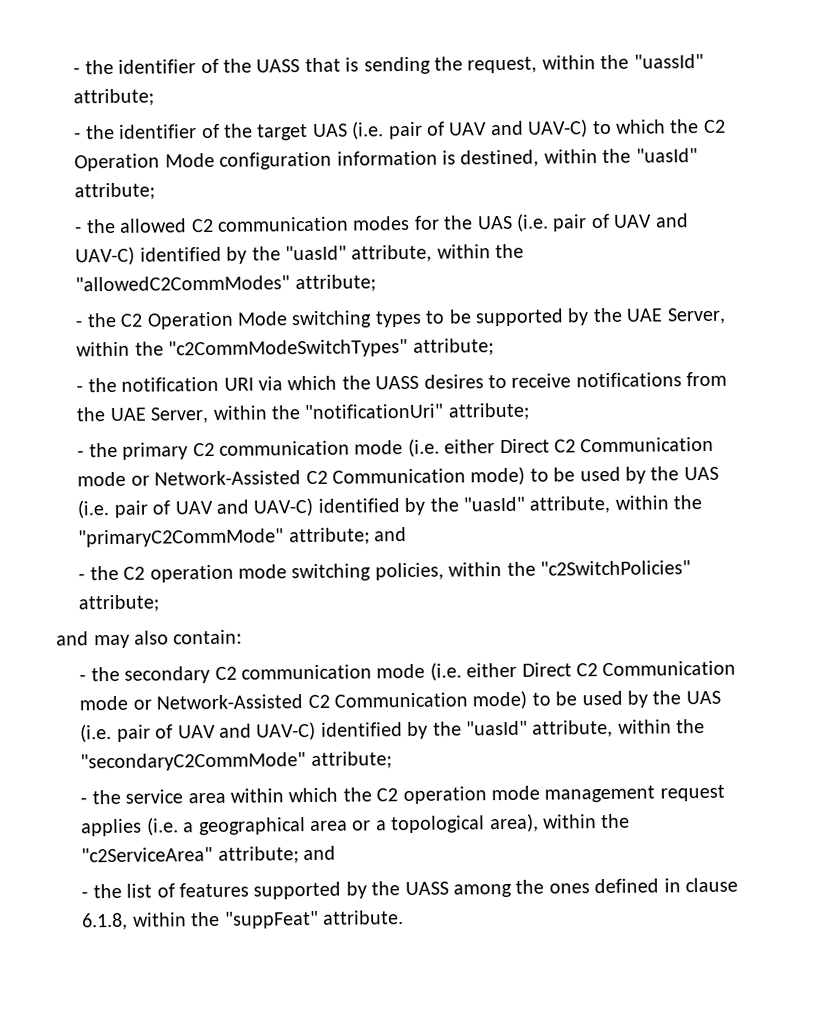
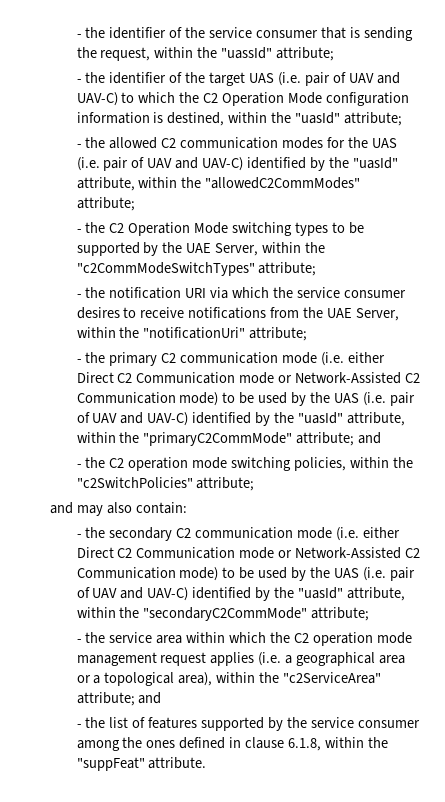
[73,58,301,75] - the identifier of the UASS -> [76,27,319,39] - the identifier of the service consumer
[375,375,420,390] UASS -> [296,287,406,298] service consumer
[404,881,449,896] UASS -> [310,717,420,728] service consumer

